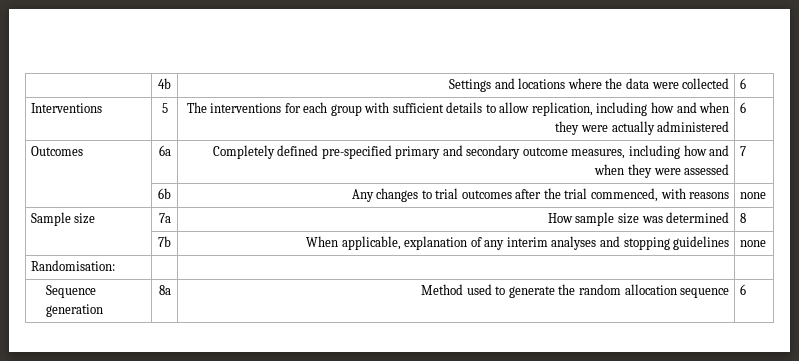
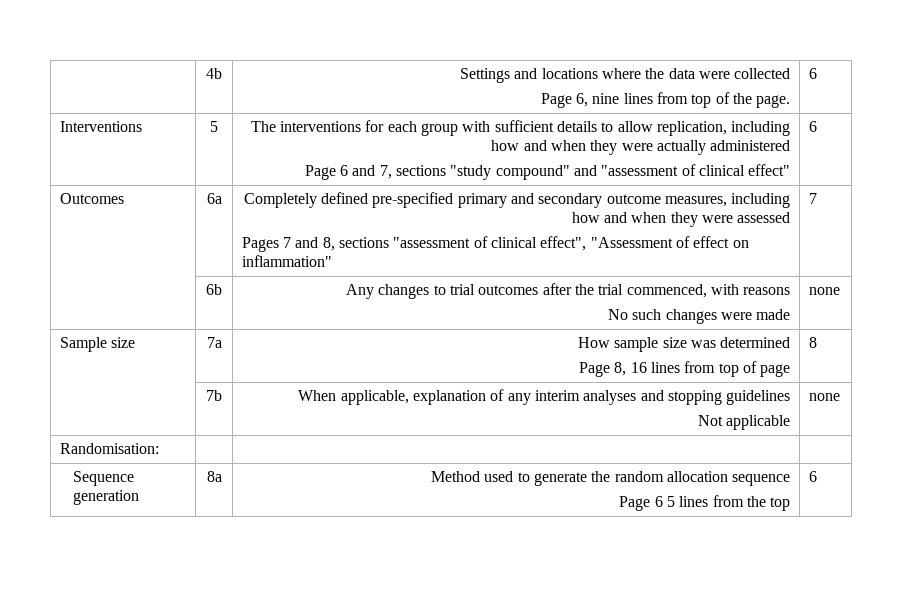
(730, 83) none -> [540,92,791,108] // Page 6, nine lines from top of the page.
(730, 126) none -> [304,164,791,180] // Page 6 and 7, sections "study compound" and "assessment of clinical effect"
(730, 169) none -> [241,236,749,252] [241,255,332,267] // Pages 7 and 8, sections "assessment of clinical effect", "Assessment of effect on inflammation"
(730, 195) none -> [607,309,791,324] // No such changes were made
(730, 217) none -> [579,361,791,377] // Page 8, 16 lines from top of page
(730, 243) none -> [697,415,791,430] // Not applicable
(730, 293) none -> [619,495,791,511] // Page 6 5 lines from the top

